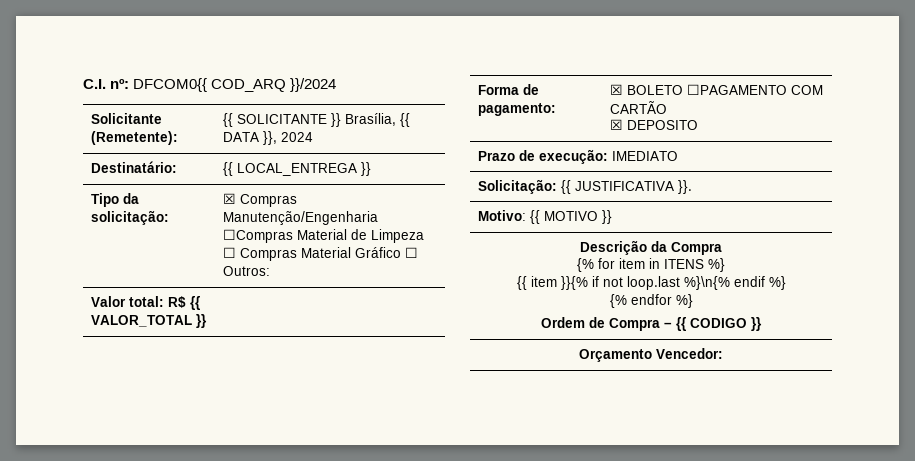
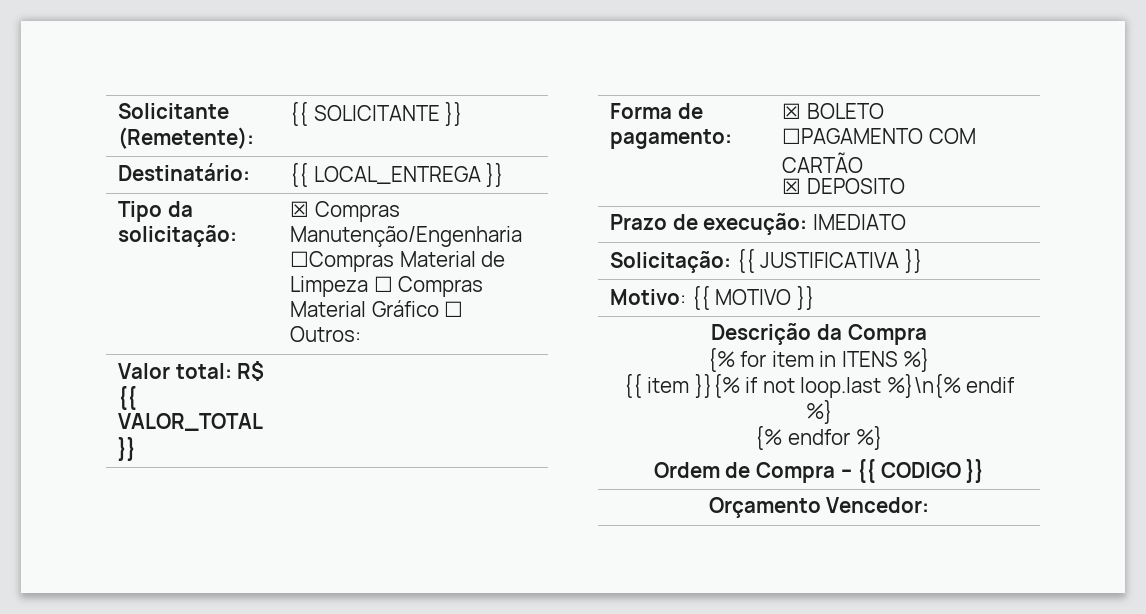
[83,78,337,92] C.I. nº: DFCOM0{{ COD_ARQ }}/2024 // -> (118, 111) none
[345,113,411,127] [223,131,314,145] Brasília, {{ DATA }}, 2024 -> (464, 114) none
[678,180,693,194] }}. -> [904,249,923,273] }}

